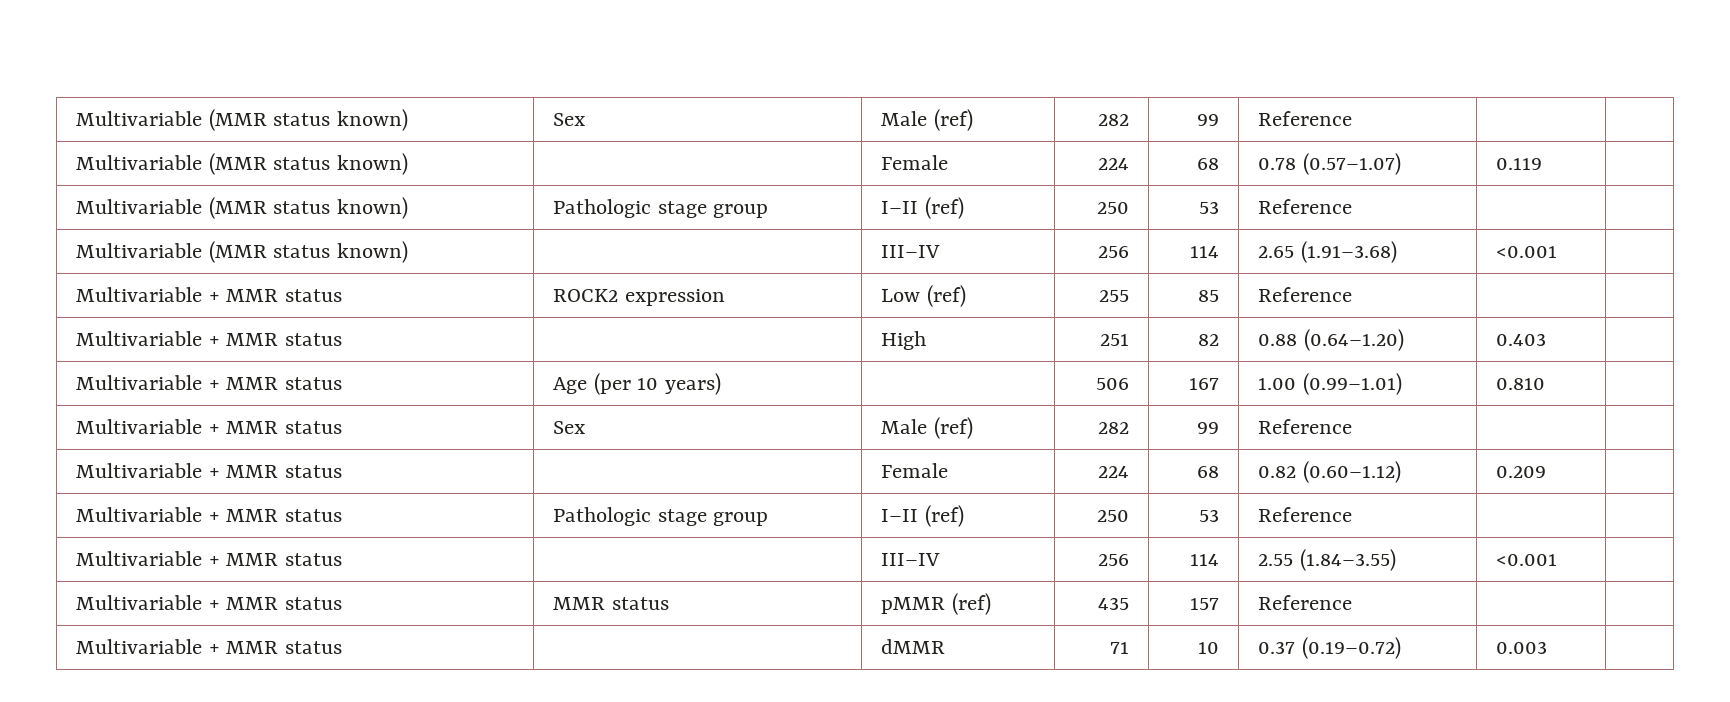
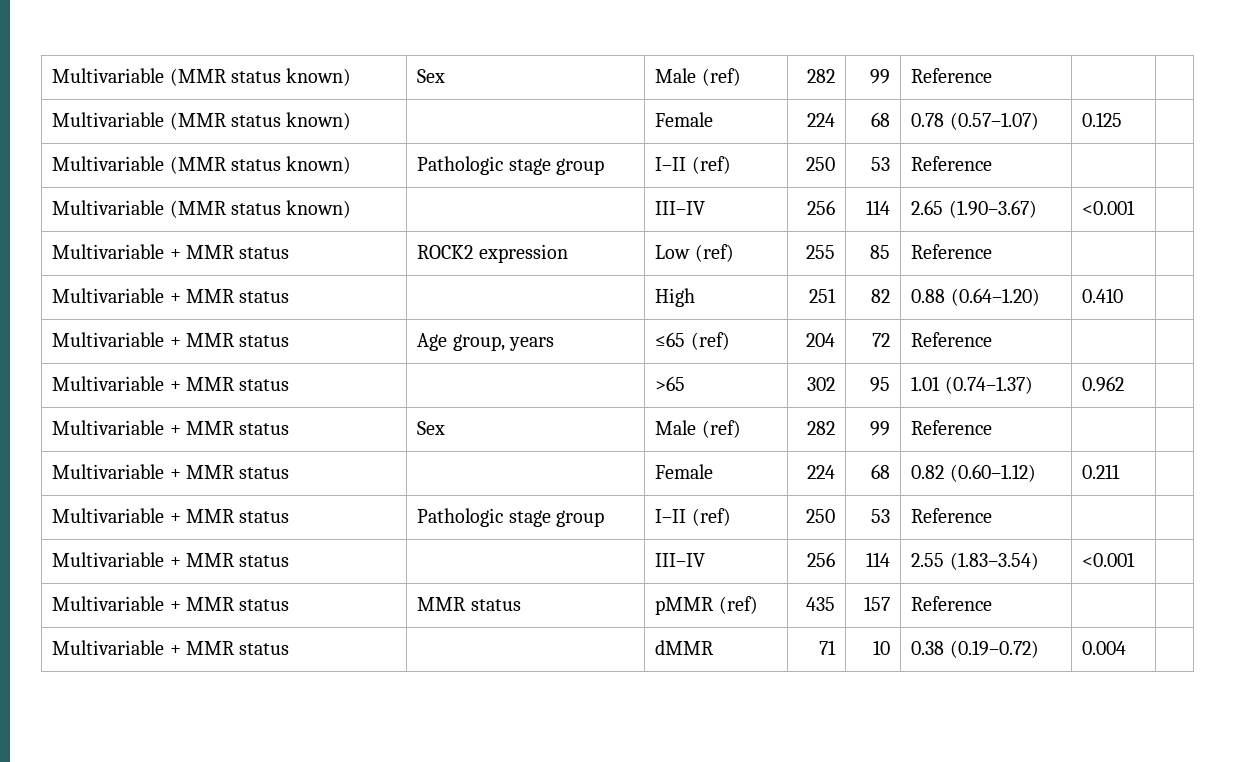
[1496,158,1543,170] 0.119 -> [1082,112,1123,127] 0.125
[1300,241,1397,263] (1.91–3.68) -> [948,200,1037,218] (1.90–3.67)
[1496,333,1547,346] 0.403 -> [1082,288,1124,303] 0.410
[593,373,721,395] [1095,378,1129,390] [1188,378,1219,390] [1258,373,1402,395] [1496,378,1546,390] (per 10 years) | | 506 | 167 | 1.00 (0.99–1.01) | 0.810 -> [452,334,554,351] [655,332,730,350] [805,333,835,347] [871,333,890,347] [911,332,993,347] [52,376,290,391] [655,376,686,391] [806,377,835,391] [869,377,890,392] [911,376,1033,394] [1082,376,1125,392] group, years | ≤65 (ref) | 204 | 72 | Reference | | // Multivariable + MMR status | | >65 | 302 | 95 | 1.01 (0.74–1.37) | 0.962
[1496,466,1547,478] 0.209 -> [1082,464,1121,479] 0.211
[1299,549,1396,571] (1.84–3.55) -> [949,552,1039,570] (1.83–3.54)
[1258,641,1296,654] 0.37 -> [911,641,945,655] 0.38
[1496,641,1548,654] 0.003 -> [1082,641,1127,655] 0.004

